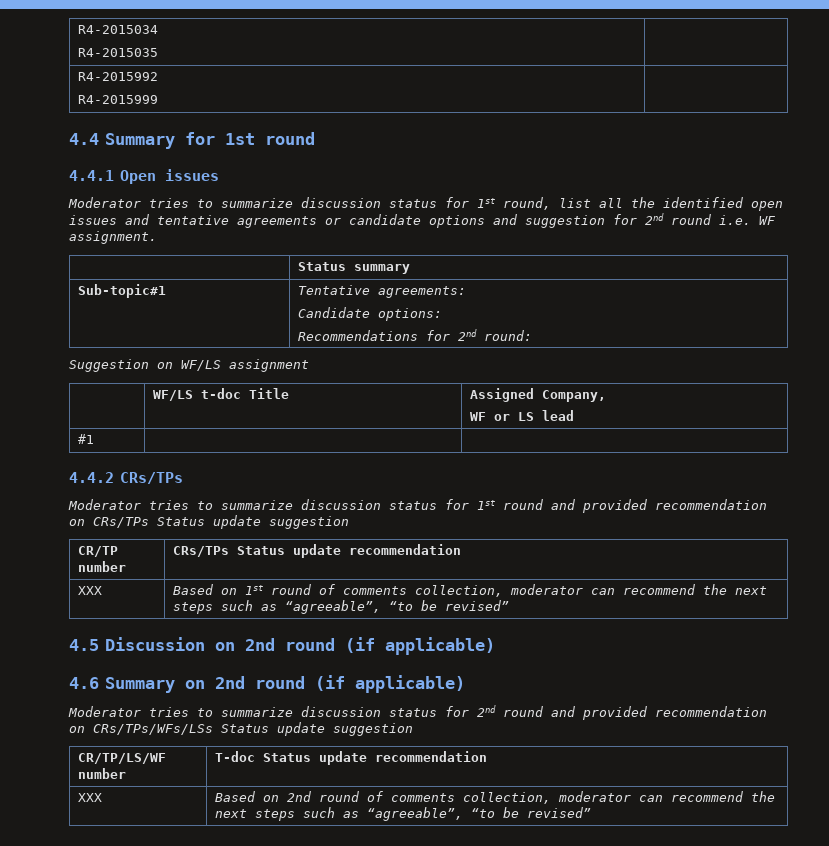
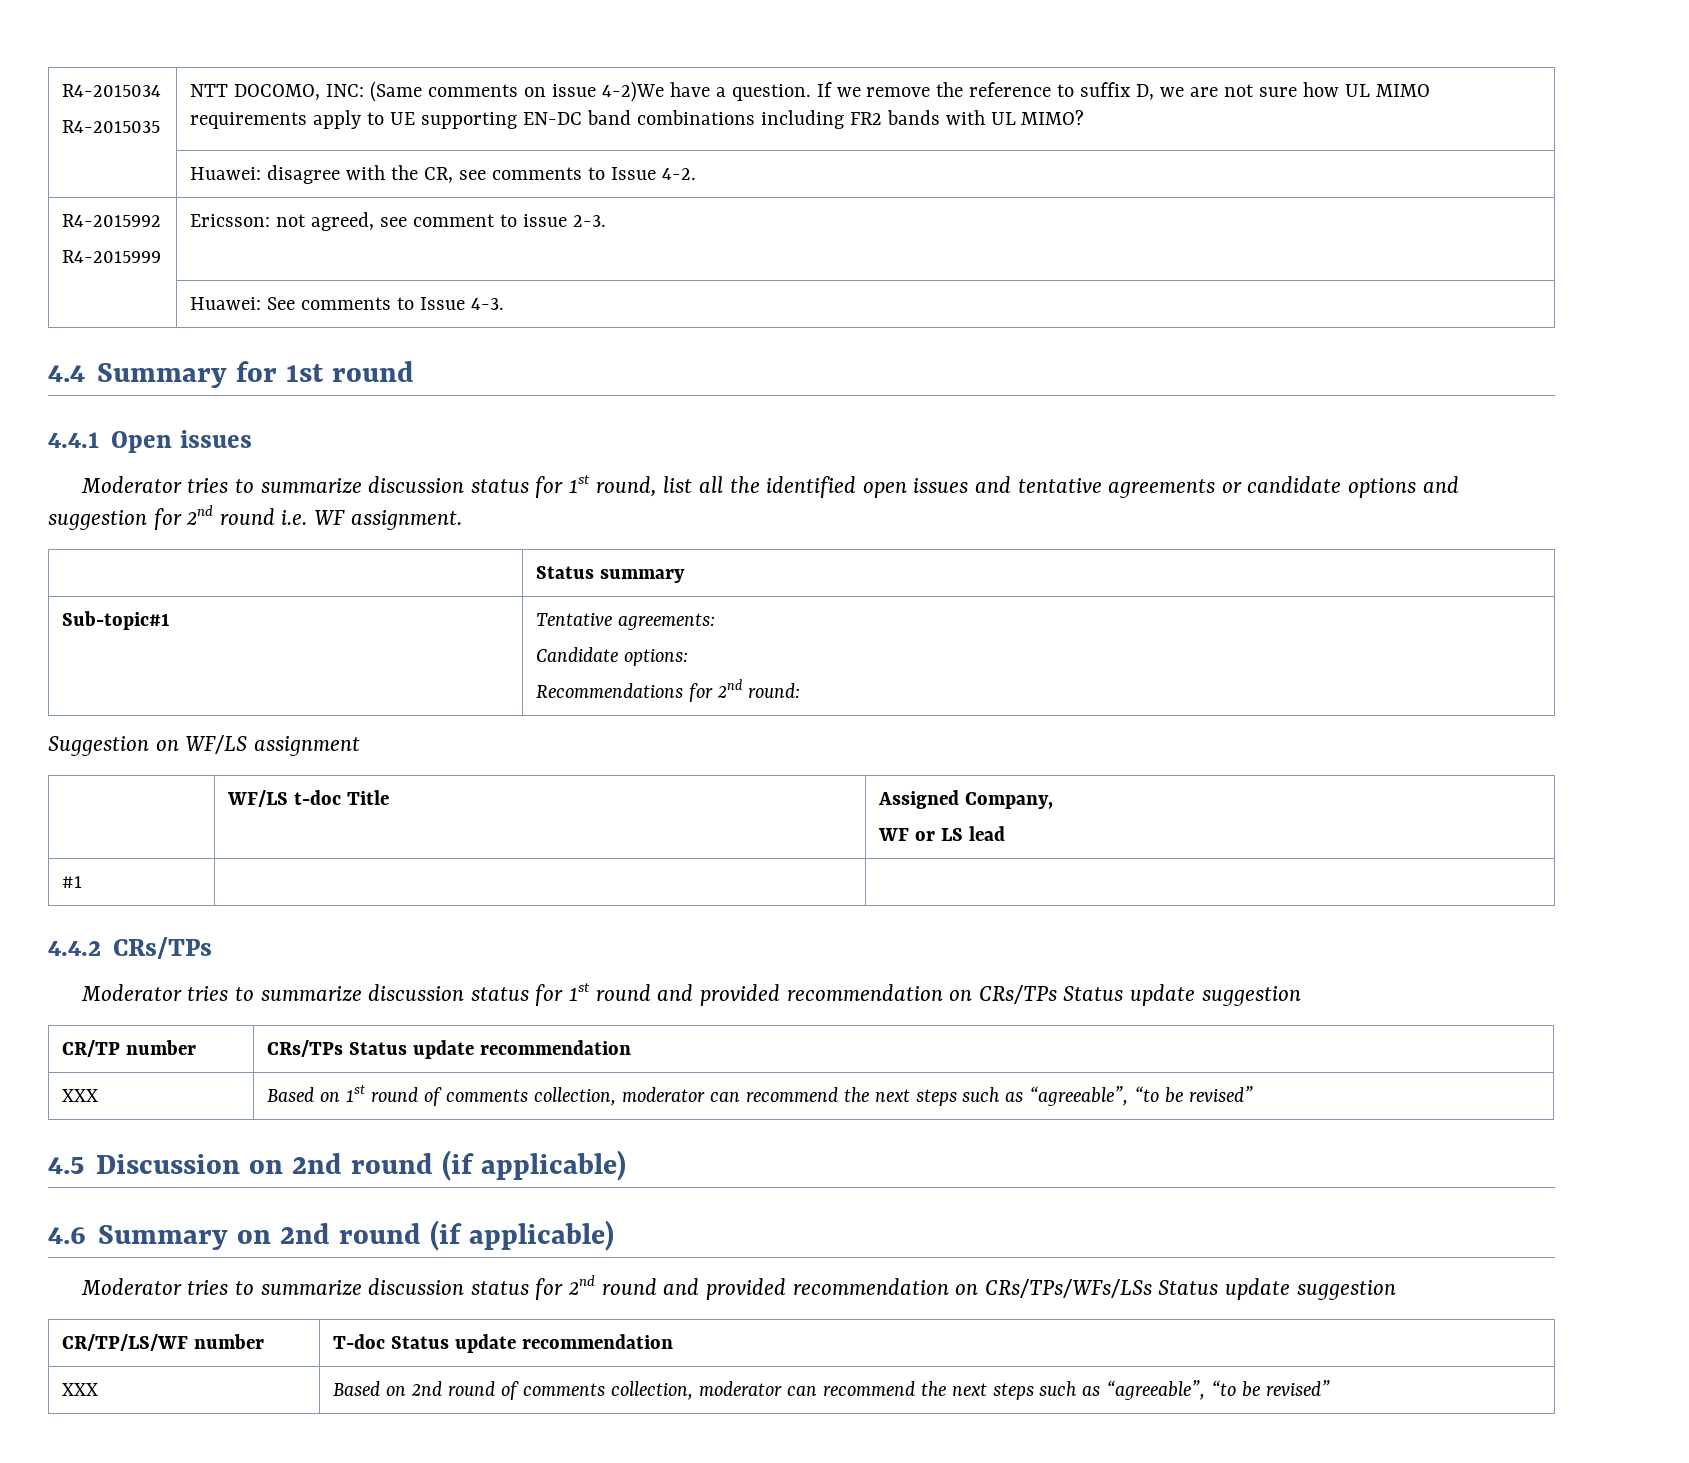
[78,72,159,81] [78,95,159,104] // R4-2015992 // R4-2015999 | -> [190,81,1430,102] [190,110,1085,129] [190,165,696,184] [62,214,162,227] [62,250,162,263] [190,212,606,231] [190,297,504,310] NTT DOCOMO, INC: (Same comments on issue 4-2)We have a question. If we remove the reference to suffix D, we are not sure how UL MIMO requirements apply to UE supporting EN-DC band combinations including FR2 bands with UL MIMO? // | Huawei: disagree with the CR, see comments to Issue 4-2. // R4-2015992 // R4-2015999 | Ericsson: not agreed, see comment to issue 2-3. // | Huawei: See comments to Issue 4-3.

